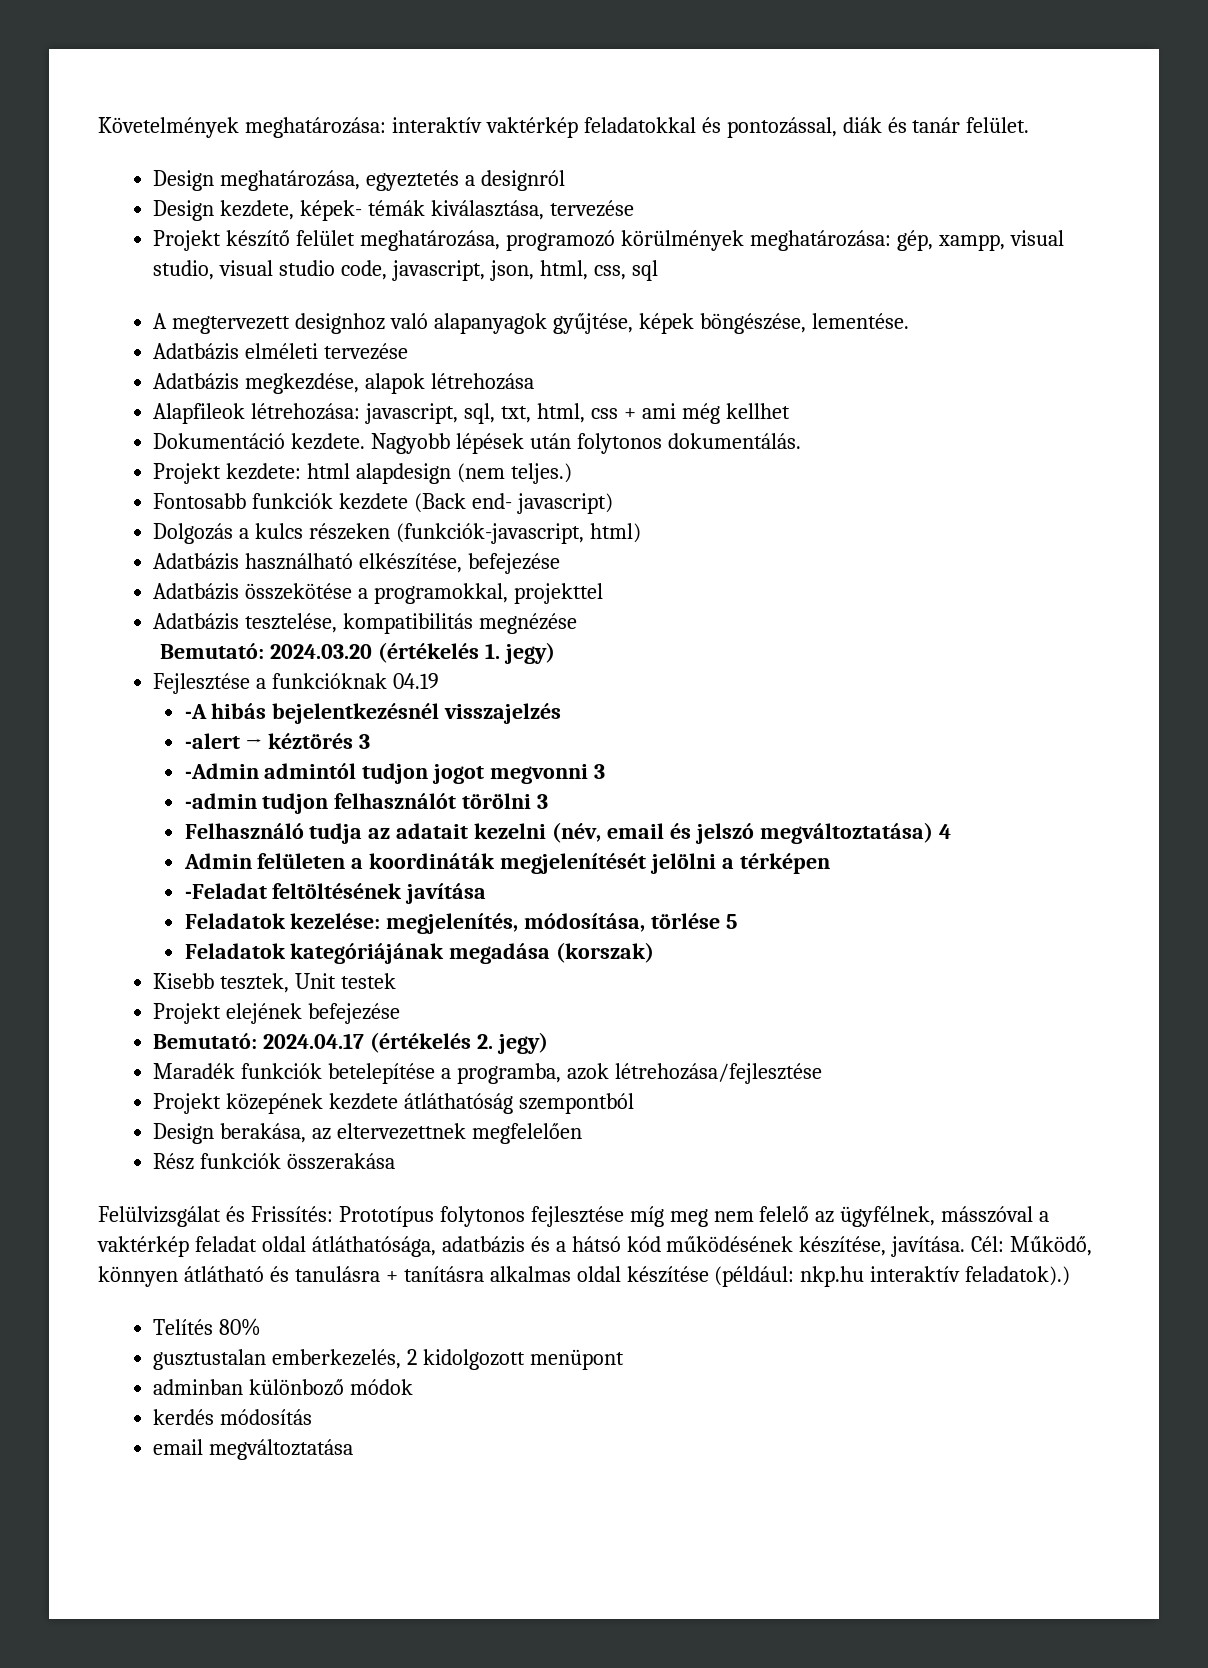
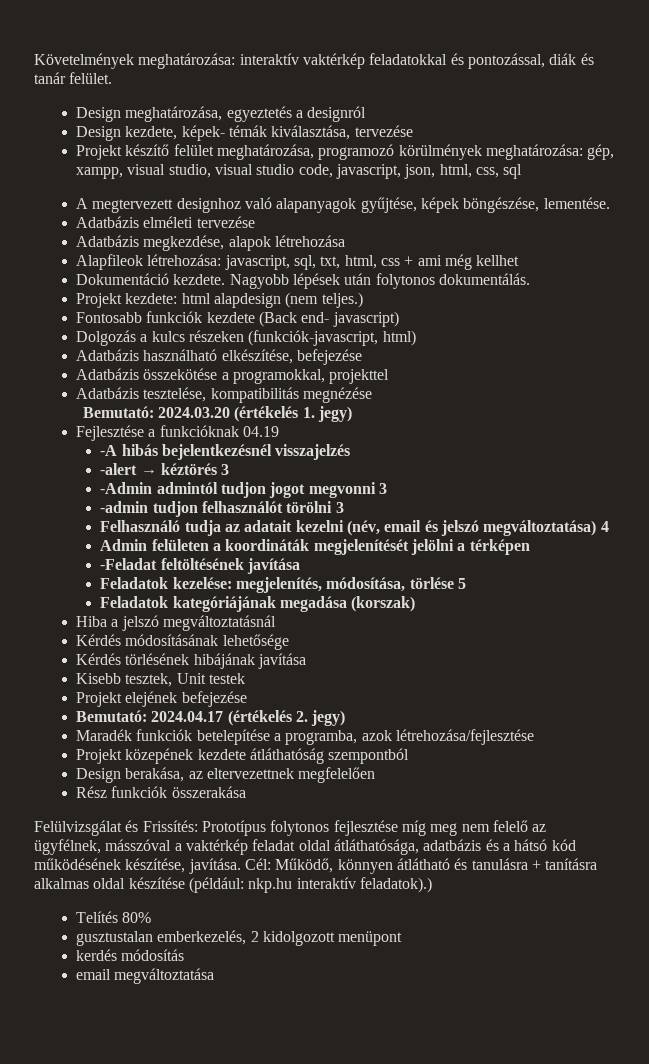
(655, 952) none -> [75,615,276,631] [75,634,289,650] [75,653,306,669] // Hiba a jelszó megváltoztatásnál // Kérdés módosításának lehetősége // Kérdés törlésének hibájának javítása
[153,1379,414,1396] // adminban különboző módok -> (403, 938) none

